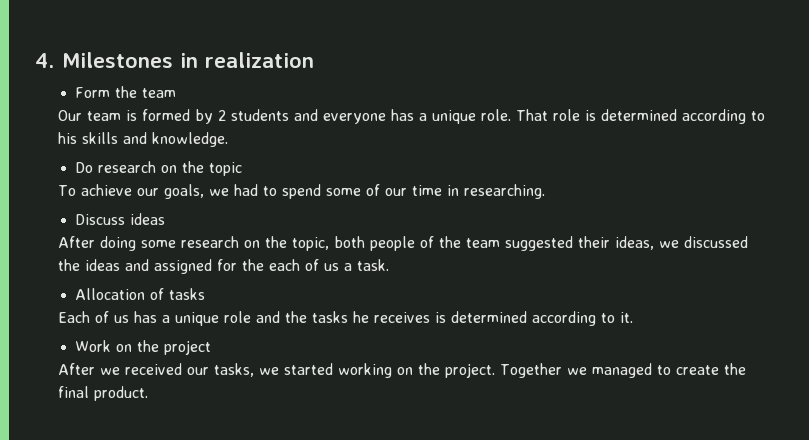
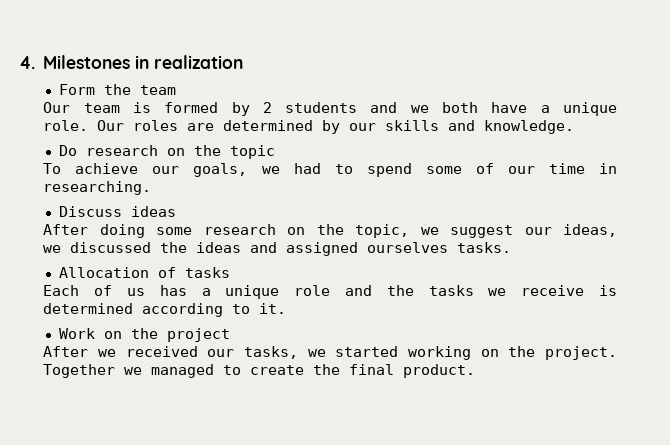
[322,109,765,124] [57,132,77,144] everyone has a unique role. That role is determined according to his -> [410,102,618,116] [43,120,377,134] we both have a unique role. Our roles are determined by our
[333,236,610,251] both people of the team suggested their -> [420,225,552,238] we suggest our
[216,259,389,271] for the each of us a task. -> [367,242,512,253] ourselves tasks.
[352,311,430,323] he receives -> [488,285,585,296] we receive

